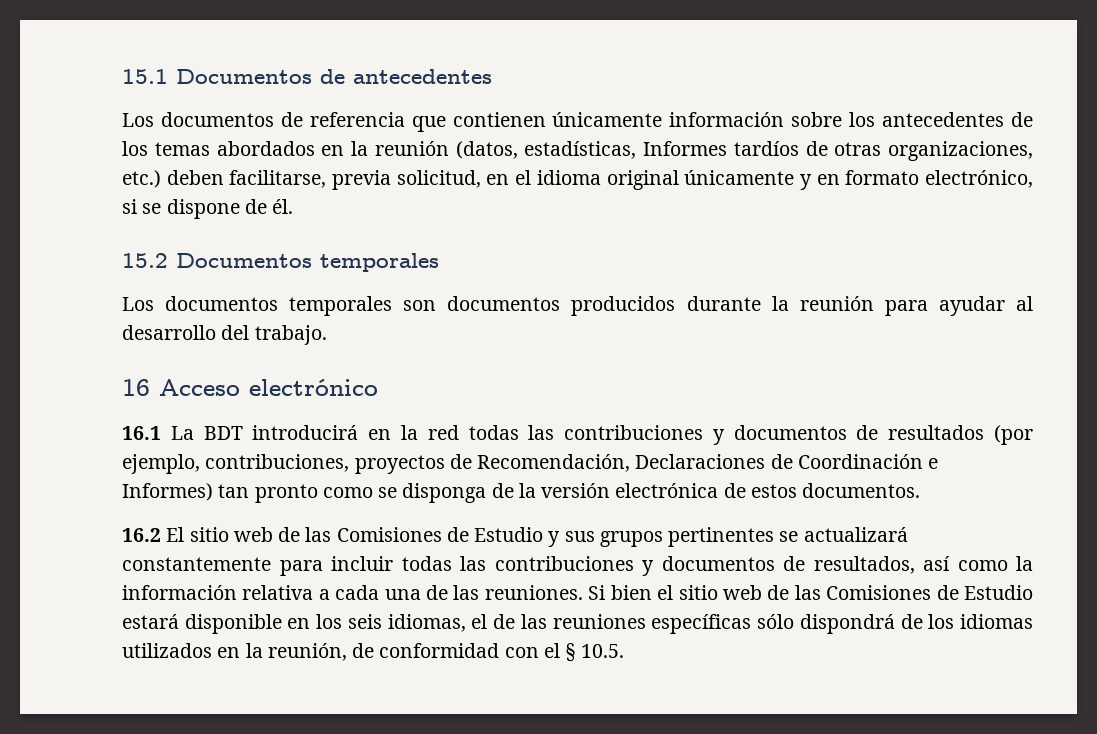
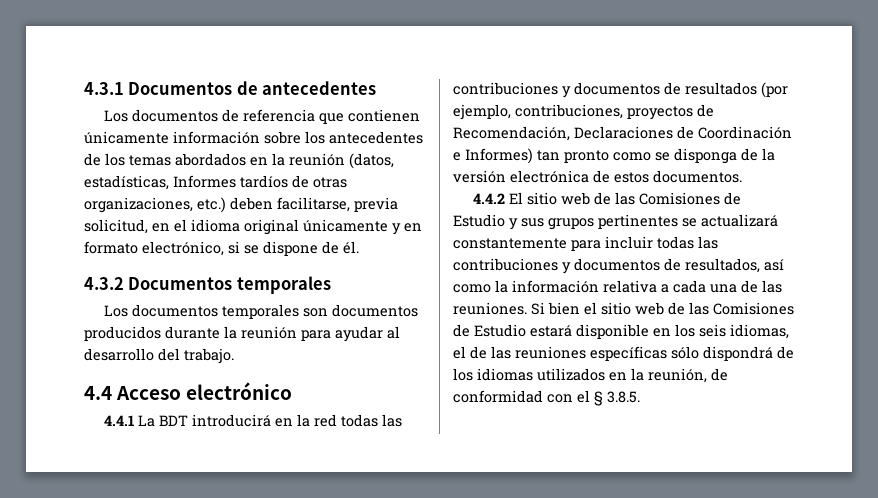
[122,69,168,84] 15.1 -> [84,82,124,95] 4.3.1
[122,253,168,268] 15.2 -> [84,277,124,290] 4.3.2
[122,379,150,396] 16 -> [84,386,112,400] 4.4
[122,426,161,440] 16.1 -> [104,415,135,426] 4.4.1
[122,528,161,542] 16.2 -> [473,193,506,204] 4.4.2
[581,644,625,658] 10.5. -> [607,391,640,403] 3.8.5.

